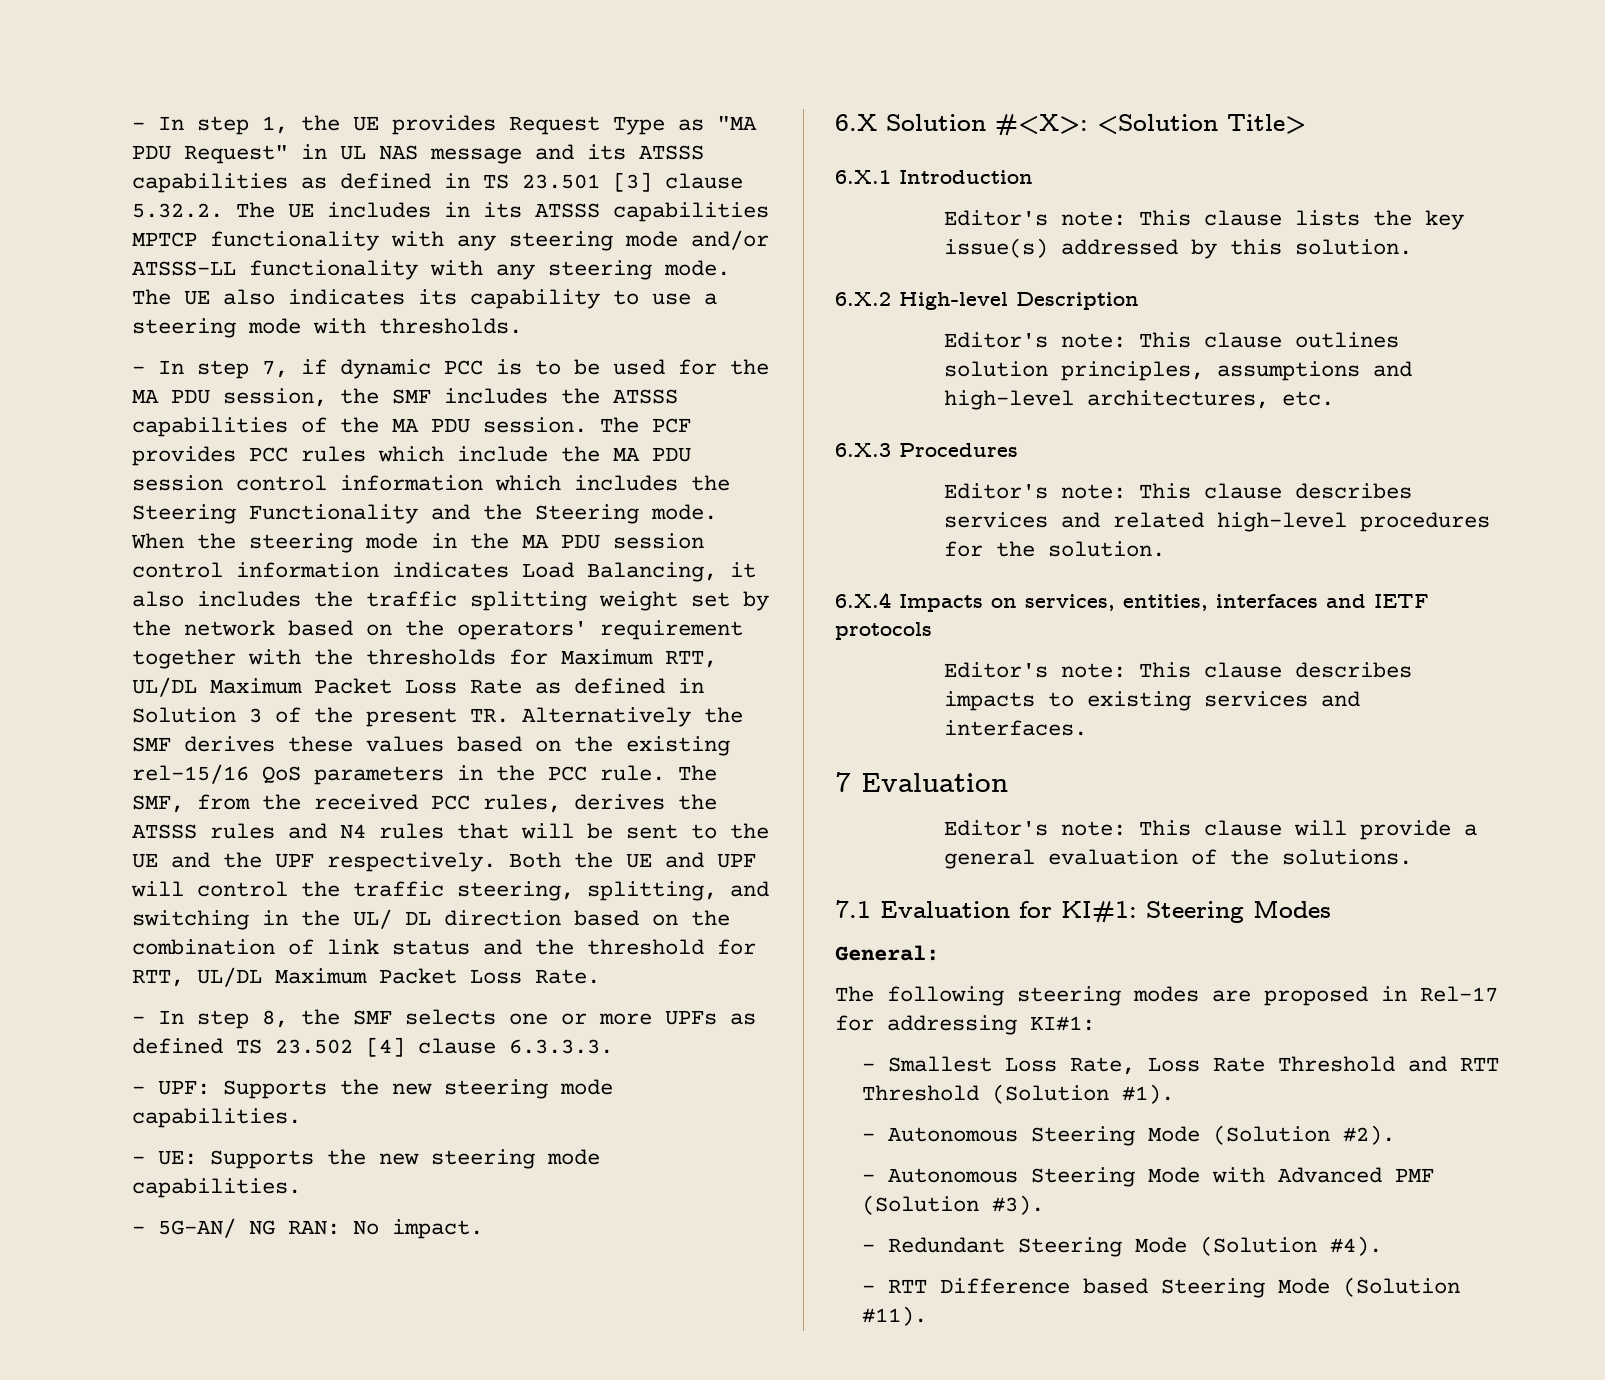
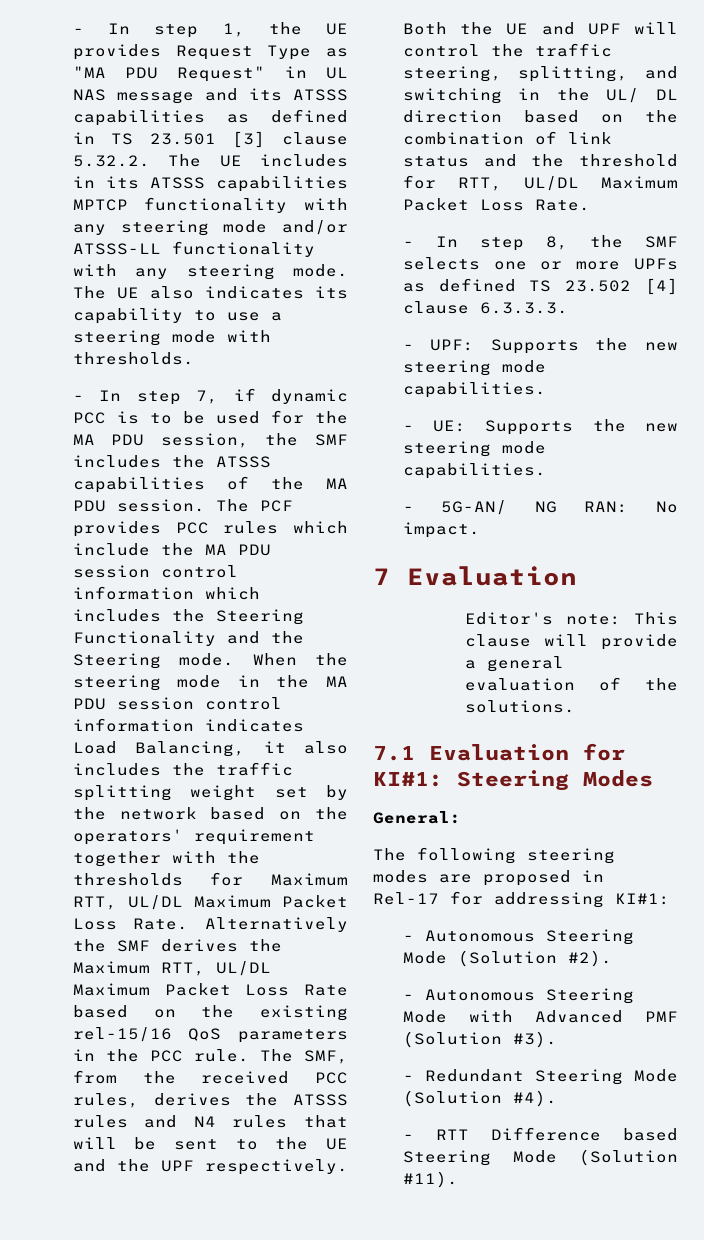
[470,678,705,694] [132,707,744,727] [132,736,445,752] Rate as defined in Solution 3 of the present TR. Alternatively the SMF derives these values -> [133,917,348,932] [72,939,282,952] [72,961,271,976] [72,983,348,996] Rate. Alternatively the SMF derives the Maximum RTT, UL/DL Maximum Packet Loss Rate
[835,114,1306,136] [835,170,1033,184] [944,210,1465,230] [944,238,1413,259] [835,292,1139,310] [944,332,1400,348] [944,361,1413,381] [944,390,1335,410] [835,443,1018,457] [944,483,1413,499] [944,512,1491,532] [944,541,1166,557] [835,592,1429,612] [835,622,932,640] [944,662,1413,678] [944,691,1361,711] [944,720,1088,736] // 6.X Solution #<X>: <Solution Title> // 6.X.1 Introduction // Editor's note: This clause lists the key issue(s) addressed by this solution. // 6.X.2 High-level Description // Editor's note: This clause outlines solution principles, assumptions and high-level architectures, etc. // 6.X.3 Procedures // Editor's note: This clause describes services and related high-level procedures for the solution. // 6.X.4 Impacts on services, entities, interfaces and IETF protocols // Editor's note: This clause describes impacts to existing services and interfaces. -> (480, 530) none
[862,1056,1500,1075] [862,1084,1175,1104] // - Smallest Loss Rate, Loss Rate Threshold and RTT Threshold (Solution #1). -> (670, 899) none

